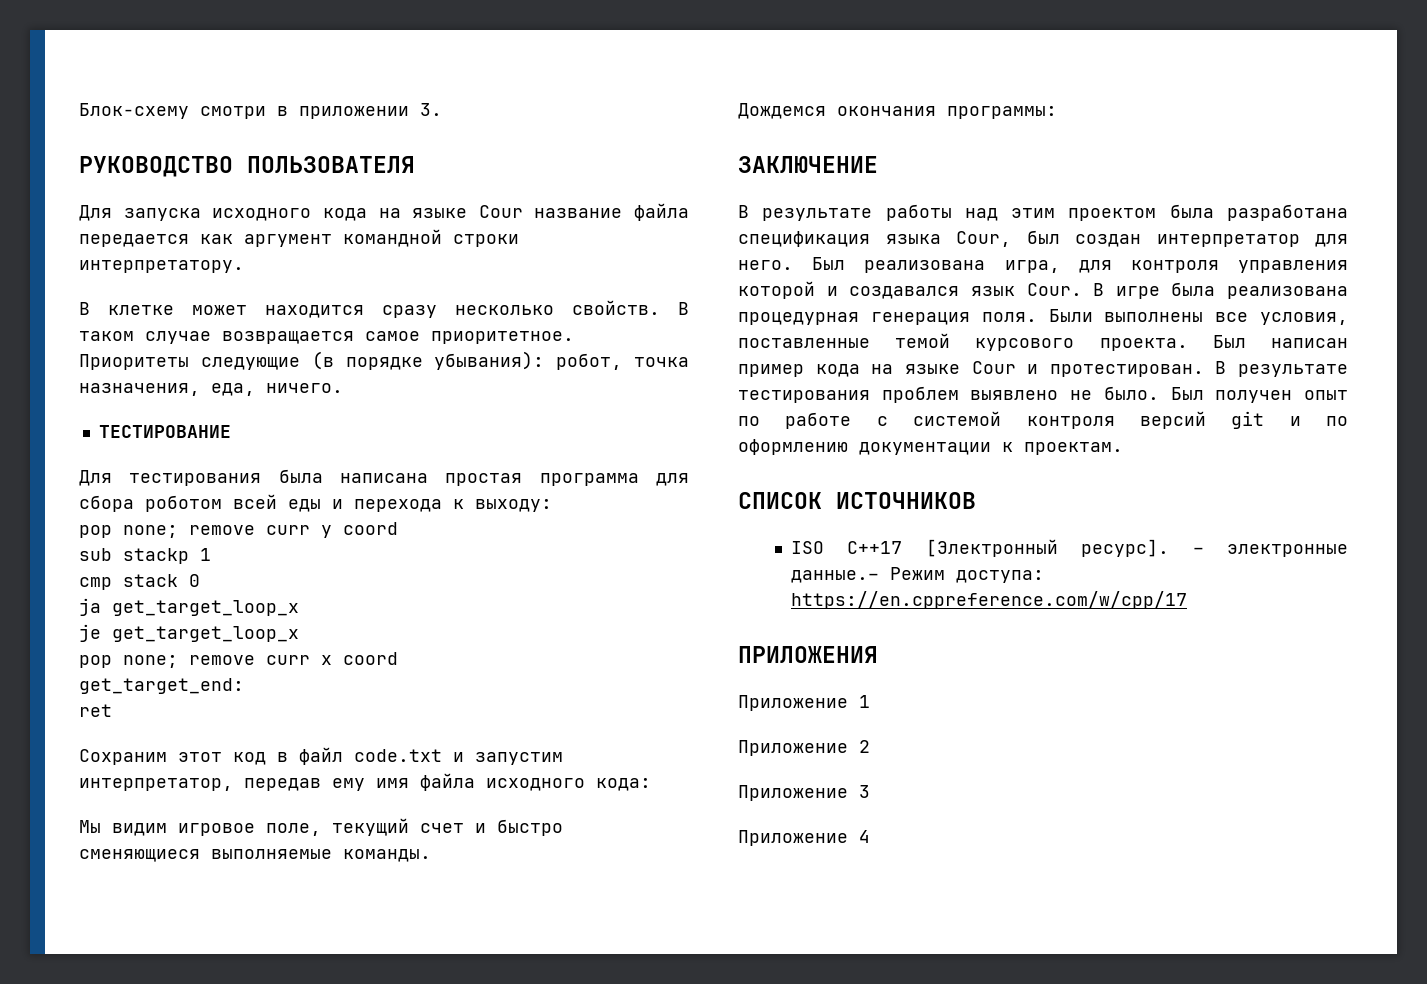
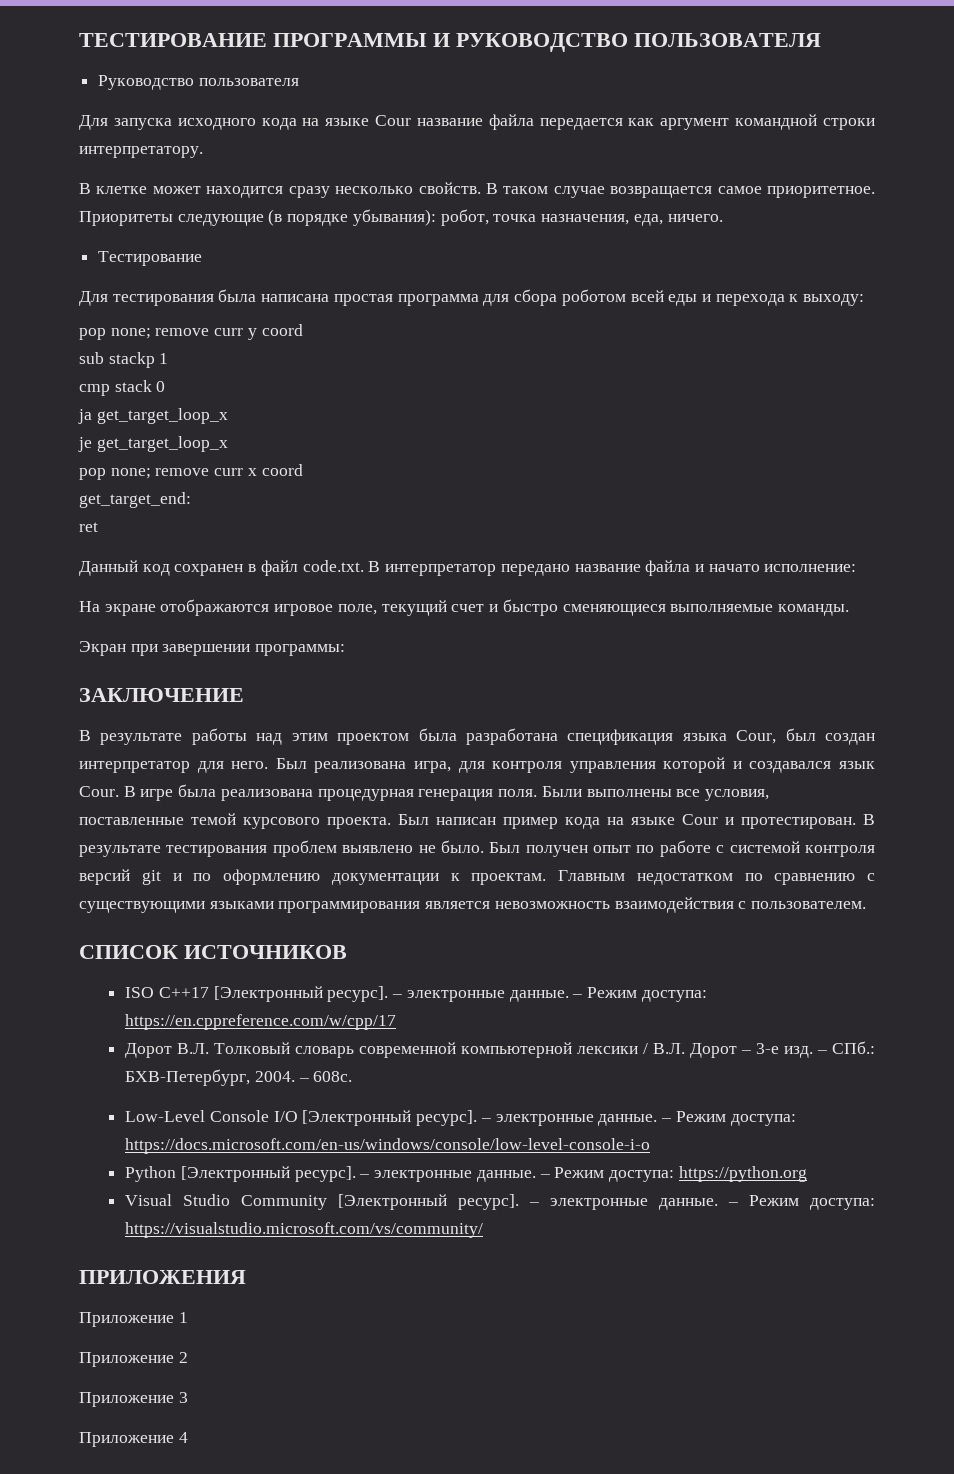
[79,103,442,119] Блок-схему смотри в приложении 3. // -> [79,33,450,47] ТЕСТИРОВАНИЕ ПРОГРАММЫ И
(415, 164) none -> [98,75,299,90] // Руководство пользователя
[98,425,231,438] ТЕСТИРОВАНИЕ -> [98,251,203,266] Тестирование
[79,747,563,765] [79,773,651,791] [79,820,167,836] Сохраним этот код в файл code.txt и запустим интерпретатор, передав ему имя файла исходного кода: // Мы видим -> [79,560,857,576] [79,599,270,616] Данный код сохранен в файл code.txt. В интерпретатор передано название файла и начато исполнение: // На экране отображаются
[738,103,936,119] Дождемся окончания -> [79,641,251,656] Экран при завершении
(1123, 448) none -> [558,870,875,885] [79,897,867,913] Главным недостатком по сравнению с существующими языками программирования является невозможность взаимодействия с пользователем.
[791,570,880,583] данные.– -> [509,990,583,1002] данные. –
(1188, 600) none -> [125,1041,876,1058] [125,1069,353,1086] [125,1110,796,1126] [125,1138,651,1154] [125,1166,807,1182] [125,1194,875,1210] [125,1222,484,1238] // Дорот В.Л. Толковый словарь современной компьютерной лексики / В.Л. Дорот – 3-е изд. – СПб.: БХВ-Петербург, 2004. – 608с. // Low-Level Console I/O [Электронный ресурс]. – электронные данные. – Режим доступа: https://docs.microsoft.com/en-us/windows/console/low-level-console-i-o // Python [Электронный ресурс]. – электронные данные. – Режим доступа: https://python.org // Visual Studio Community [Электронный ресурс]. – электронные данные. – Режим доступа: https://visualstudio.microsoft.com/vs/community/

